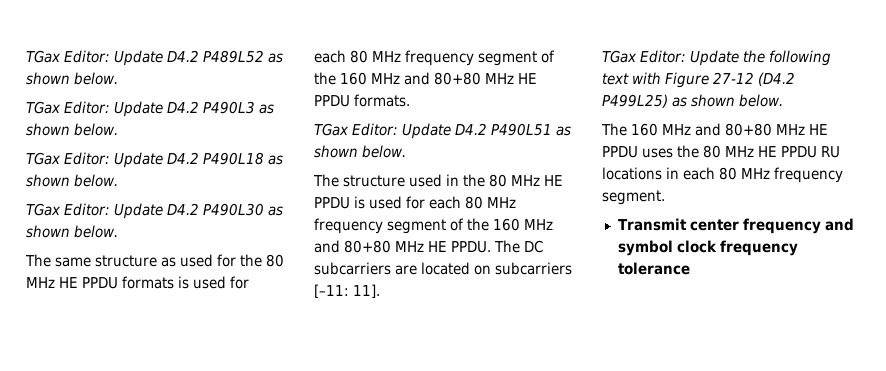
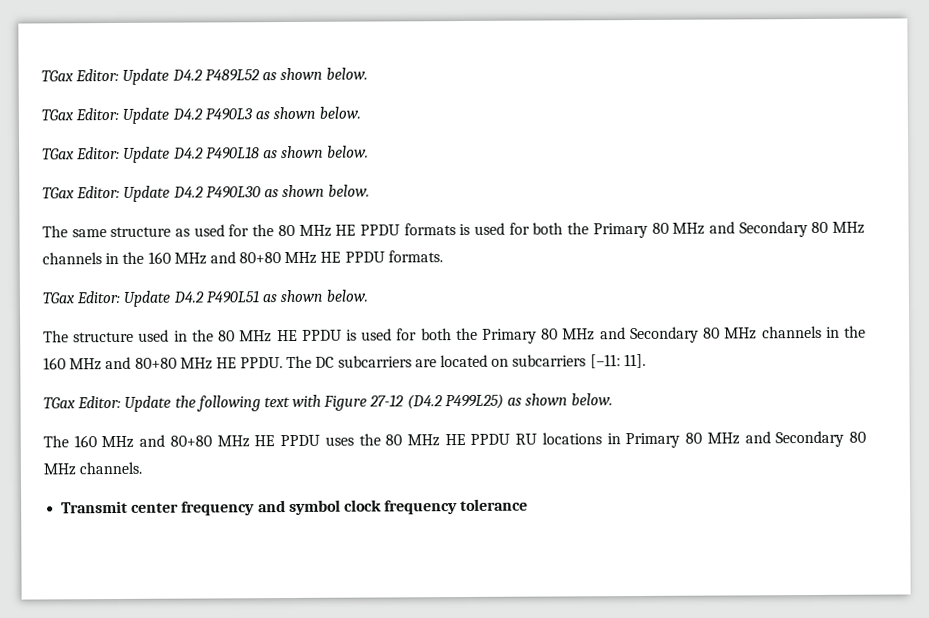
[314,50,555,66] each 80 MHz frequency segment of -> [532,221,865,239] [42,252,120,265] both the Primary 80 MHz and Secondary 80 MHz channels in
[429,196,516,209] [314,218,464,234] each 80 MHz frequency segment of -> [420,325,840,344] both the Primary 80 MHz and Secondary 80 MHz channels in
[683,167,843,183] [602,190,665,205] each 80 MHz frequency segment. -> [625,430,867,449] [43,461,143,476] Primary 80 MHz and Secondary 80 MHz channels.

